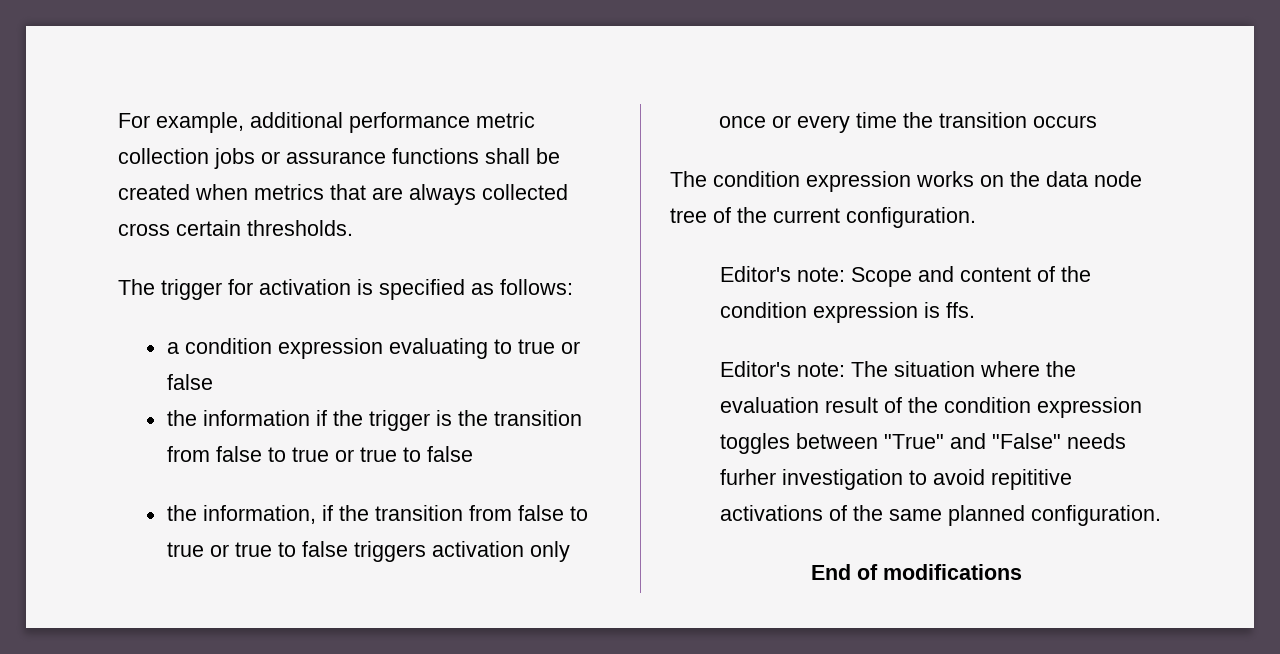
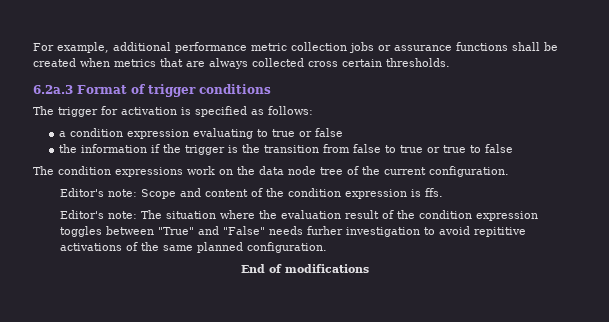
(353, 228) none -> [33,84,271,97] // 6.2a.3 Format of trigger conditions
[166,505,588,524] [166,541,570,562] [718,112,1097,133] // the information, if the transition from false to true or true to false triggers activation only once or every time the transition occurs -> (513, 148) none
[806,171,974,192] expression works -> [115,166,215,177] expressions work

